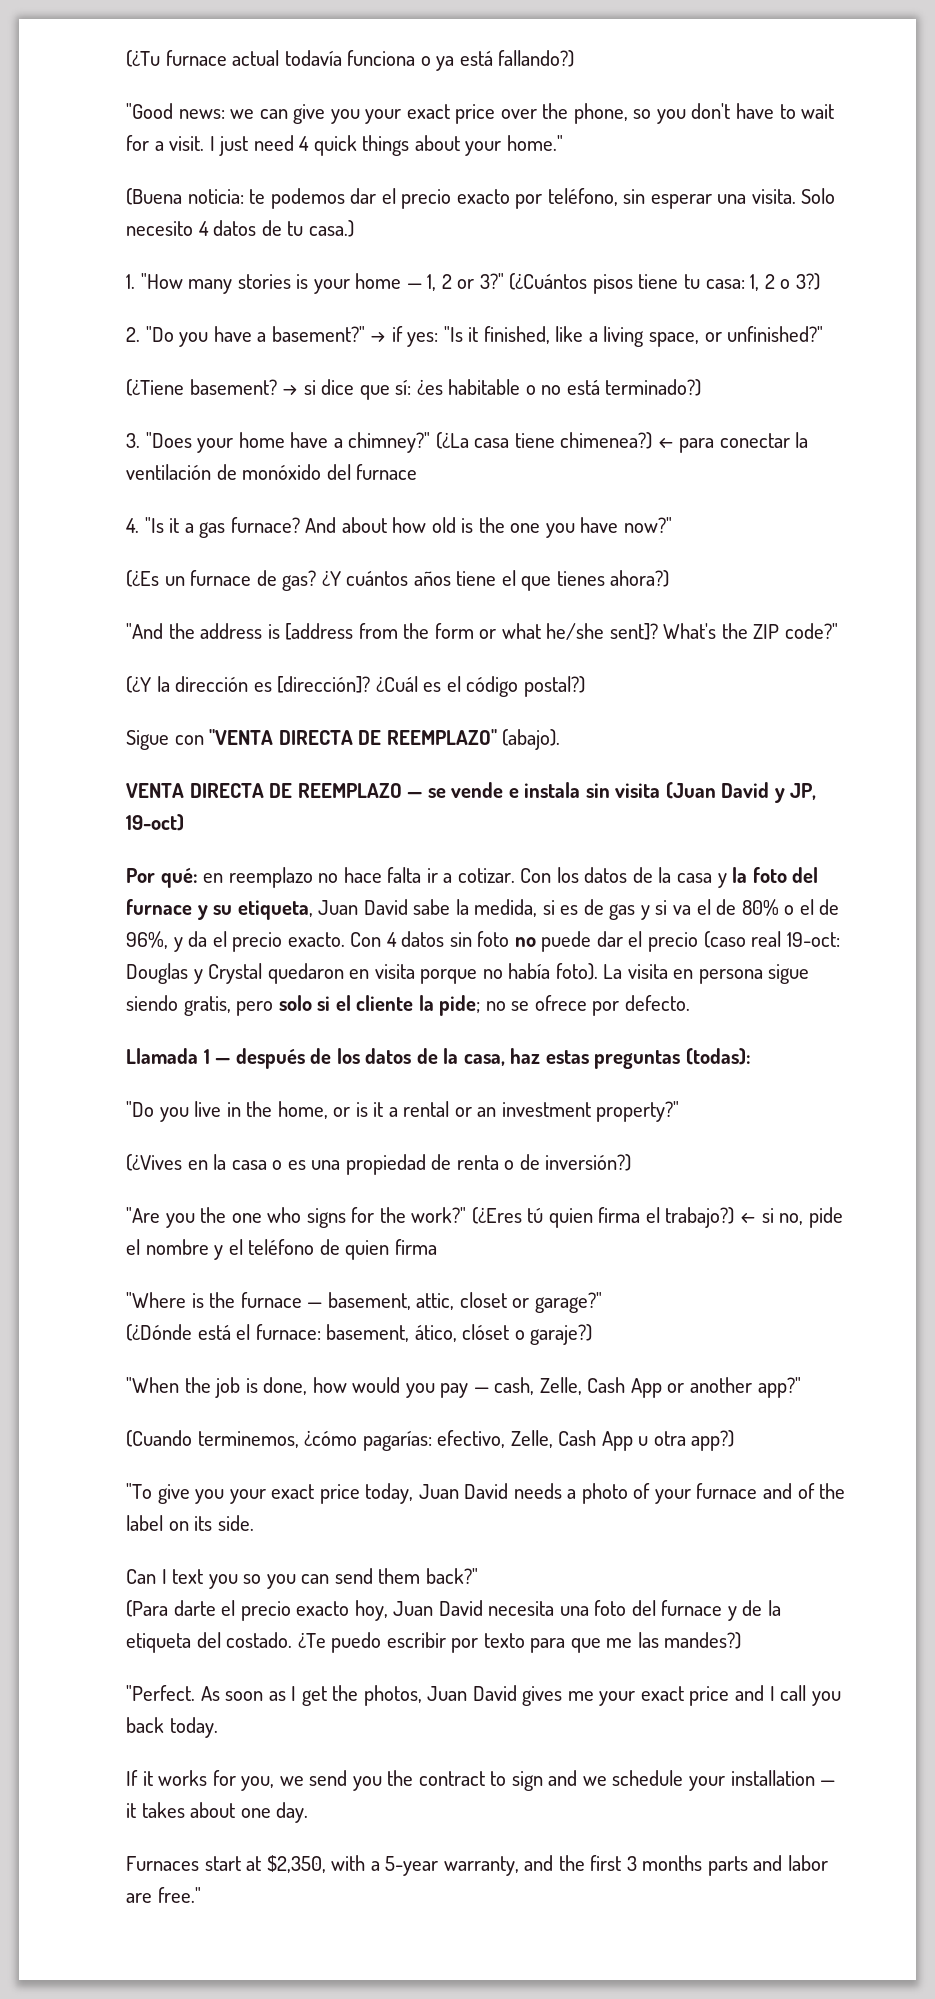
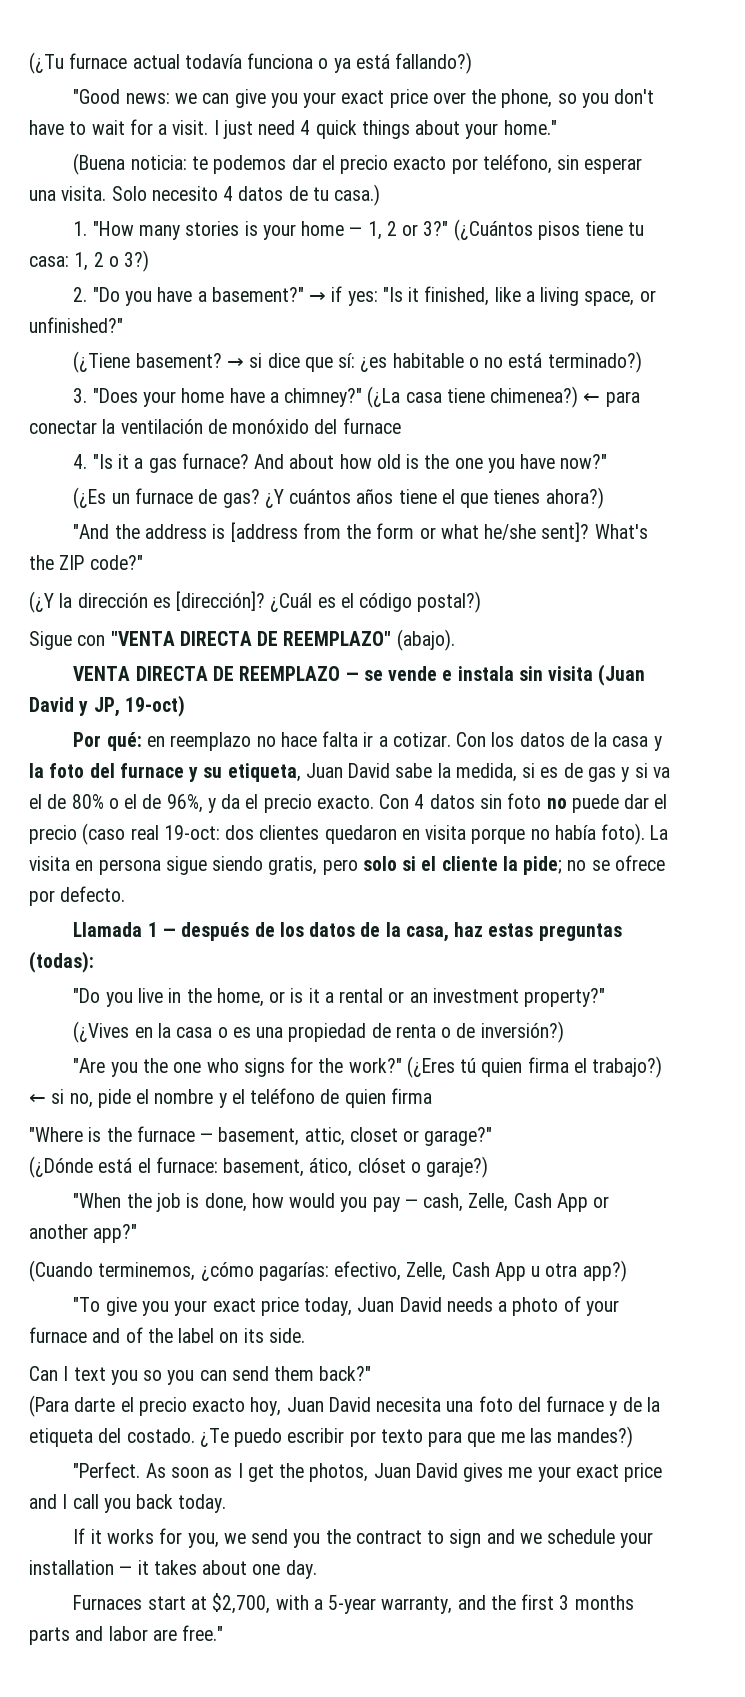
[126,963,263,984] Douglas y Crystal -> [225,825,320,840] dos clientes
[266,1855,326,1873] $2,350, -> [212,1593,271,1614] $2,700,

